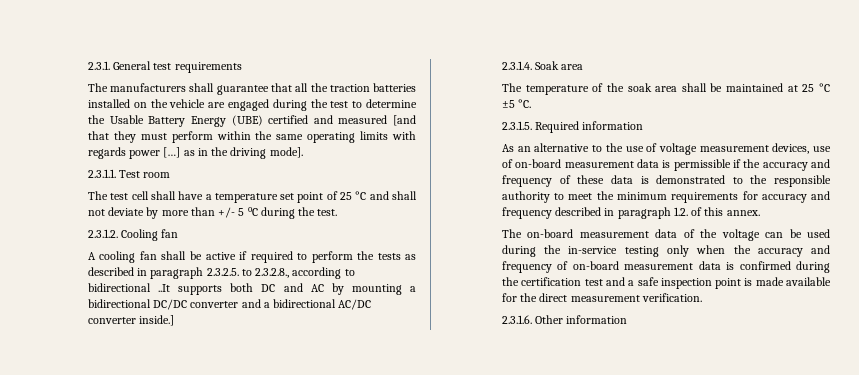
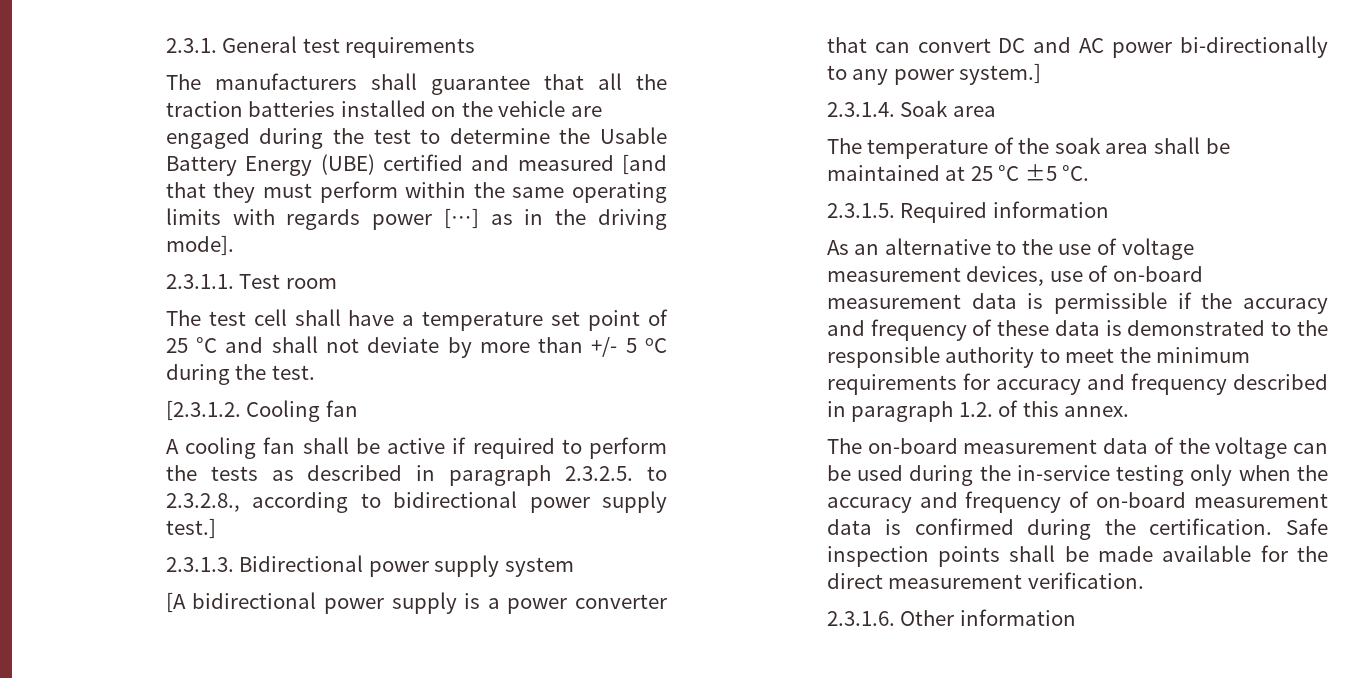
[87,229,118,238] 2.3.1.2. -> [165,400,241,421] [2.3.1.2.
[158,283,416,295] [87,299,372,310] [87,315,175,326] ..It supports both DC and AC by mounting a bidirectional DC/DC converter and a bidirectional AC/DC converter inside.] -> [529,491,667,513] [165,518,216,539] [165,555,574,577] [165,592,668,614] [826,36,1328,58] [826,63,1042,85] power supply test.] // 2.3.1.3. Bidirectional power supply system // [A bidirectional power supply is a power converter that can convert DC and AC power bi-directionally to any power system.]
[521,277,753,289] certification test and a safe inspection point is -> [1149,518,1328,535] [826,545,1089,567] certification. Safe inspection points shall be

